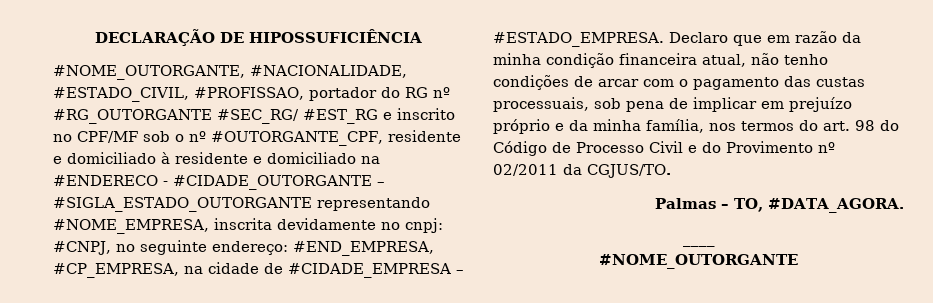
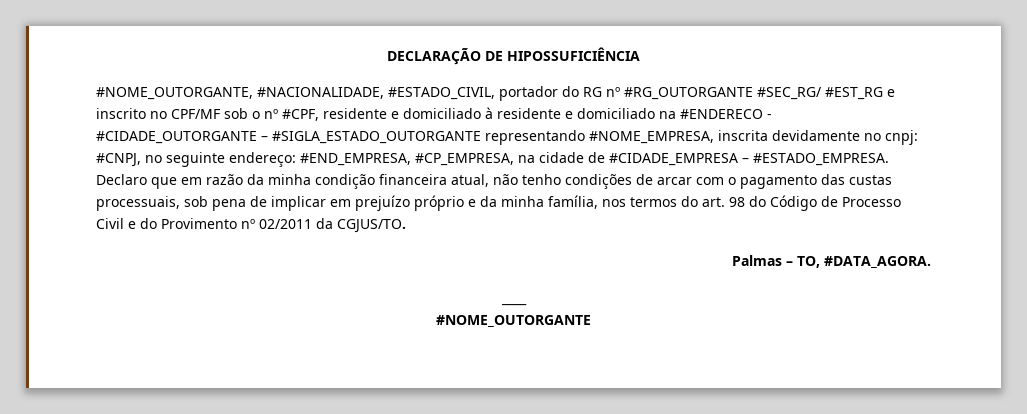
[194,87,304,100] #PROFISSAO, -> (495, 93) none
[211,131,383,146] #OUTORGANTE_CPF, -> [282,109,319,121] #CPF,

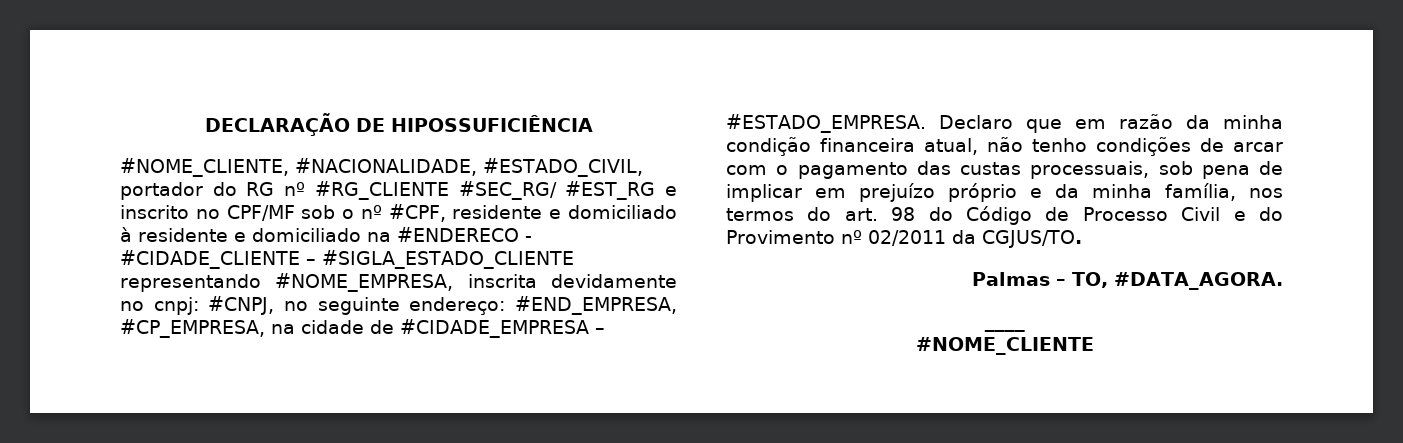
[96,87,253,100] #NOME_OUTORGANTE, -> [120,158,289,177] #NOME_CLIENTE,
[624,87,753,100] #RG_OUTORGANTE -> [314,181,449,200] #RG_CLIENTE
[96,131,481,144] #CIDADE_OUTORGANTE – #SIGLA_ESTADO_OUTORGANTE -> [120,250,574,269] #CIDADE_CLIENTE – #SIGLA_ESTADO_CLIENTE
[436,315,591,327] #NOME_OUTORGANTE -> [915,337,1094,355] #NOME_CLIENTE

